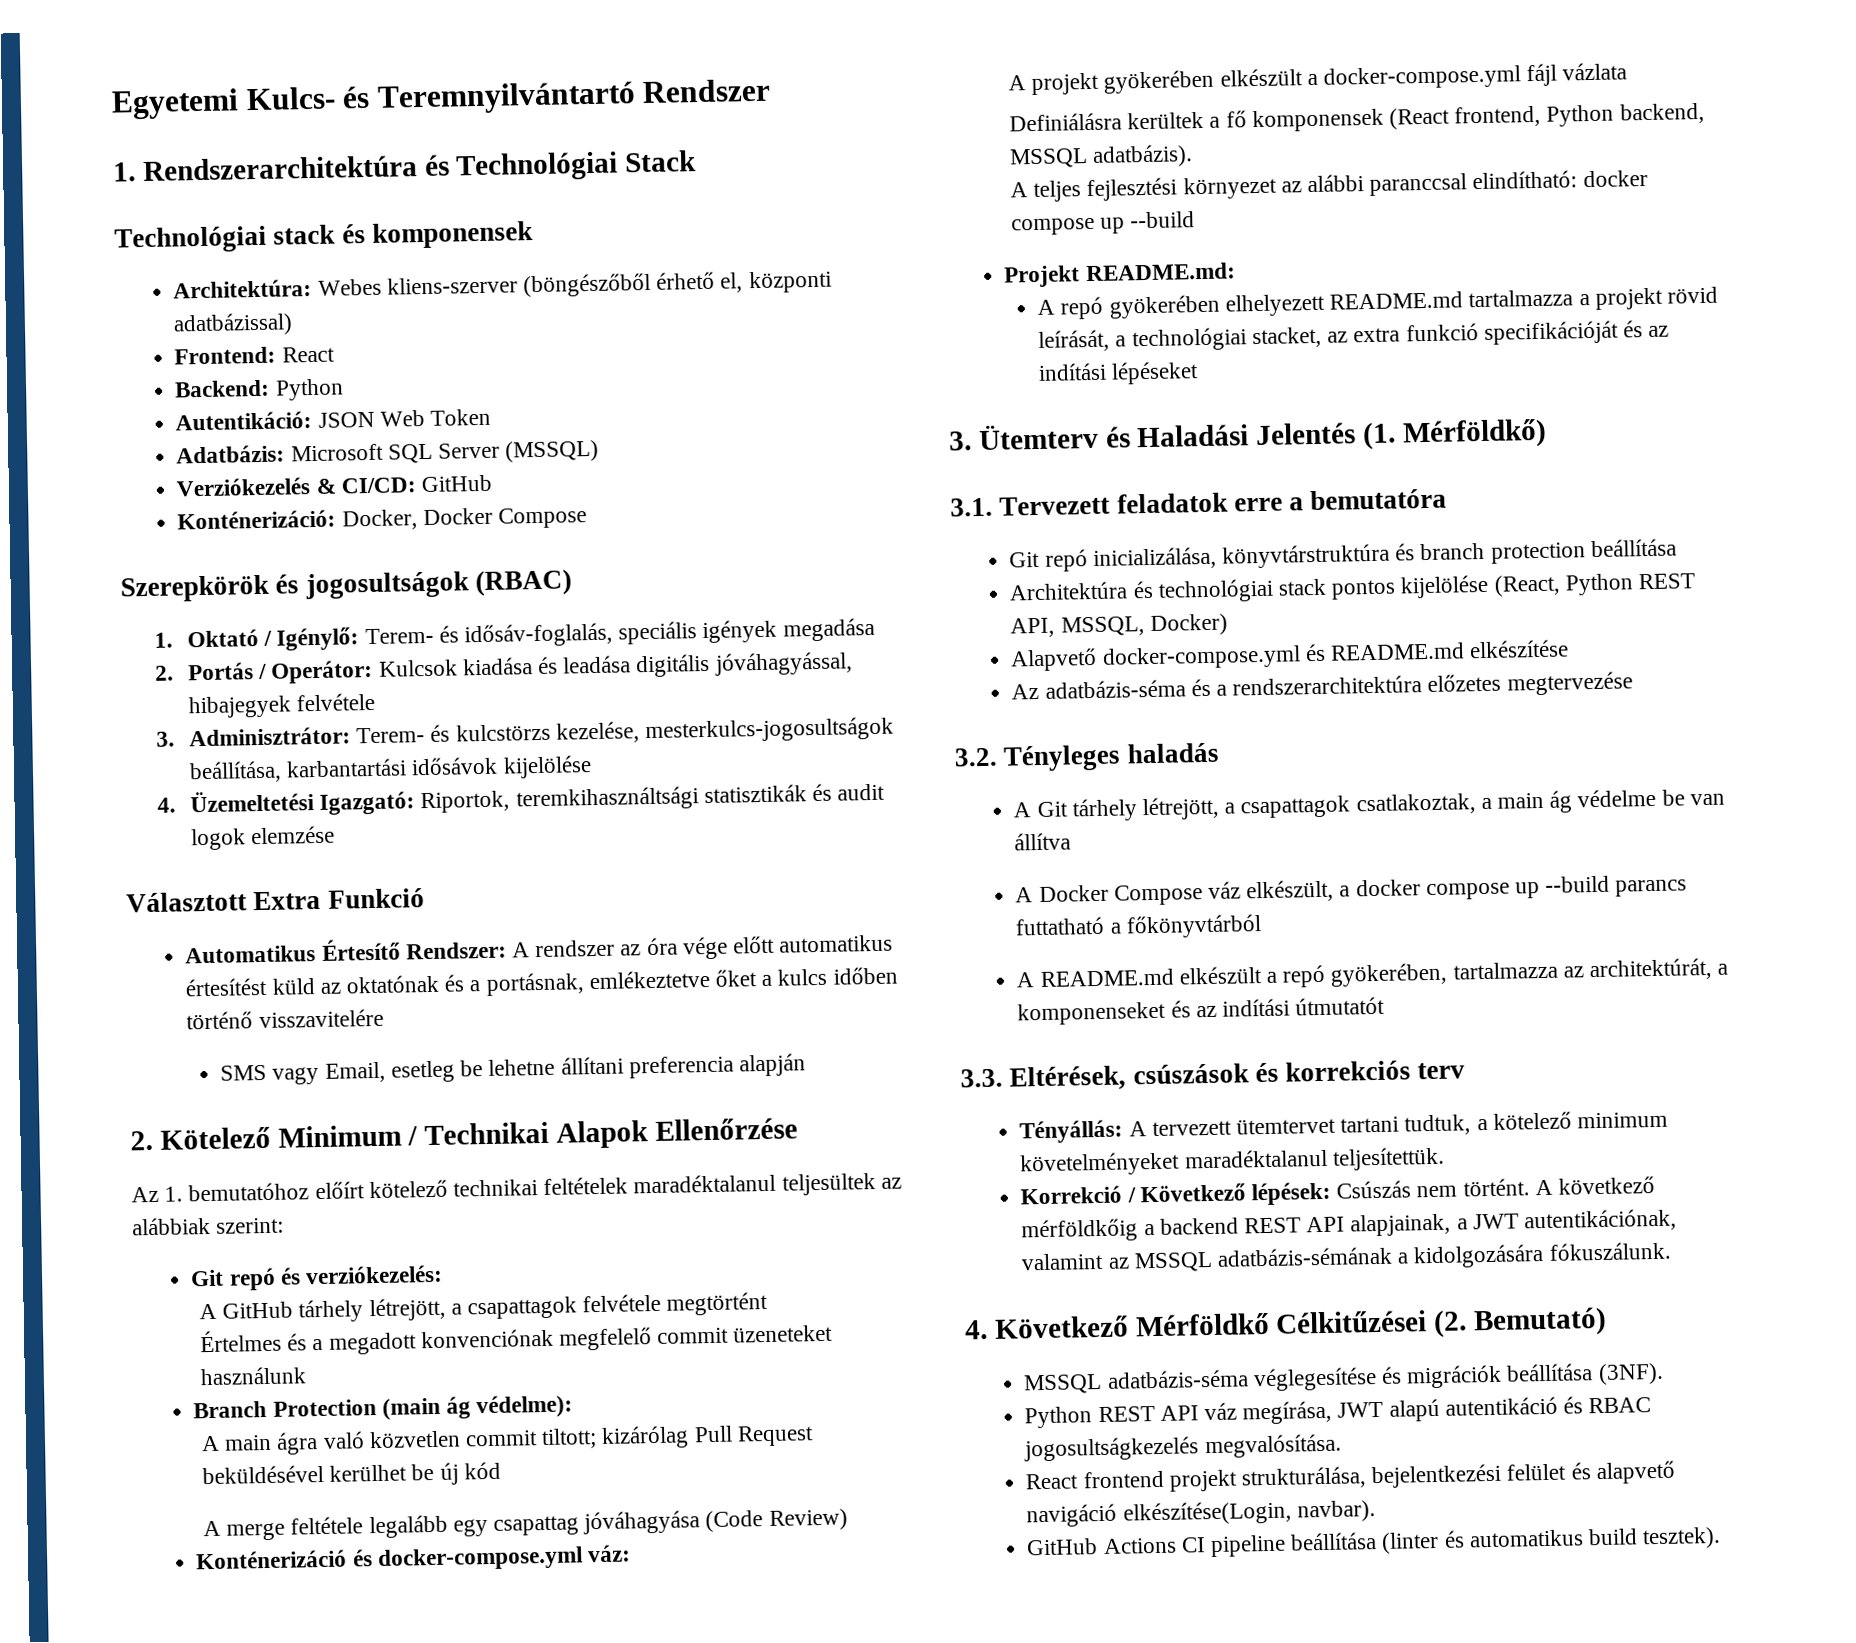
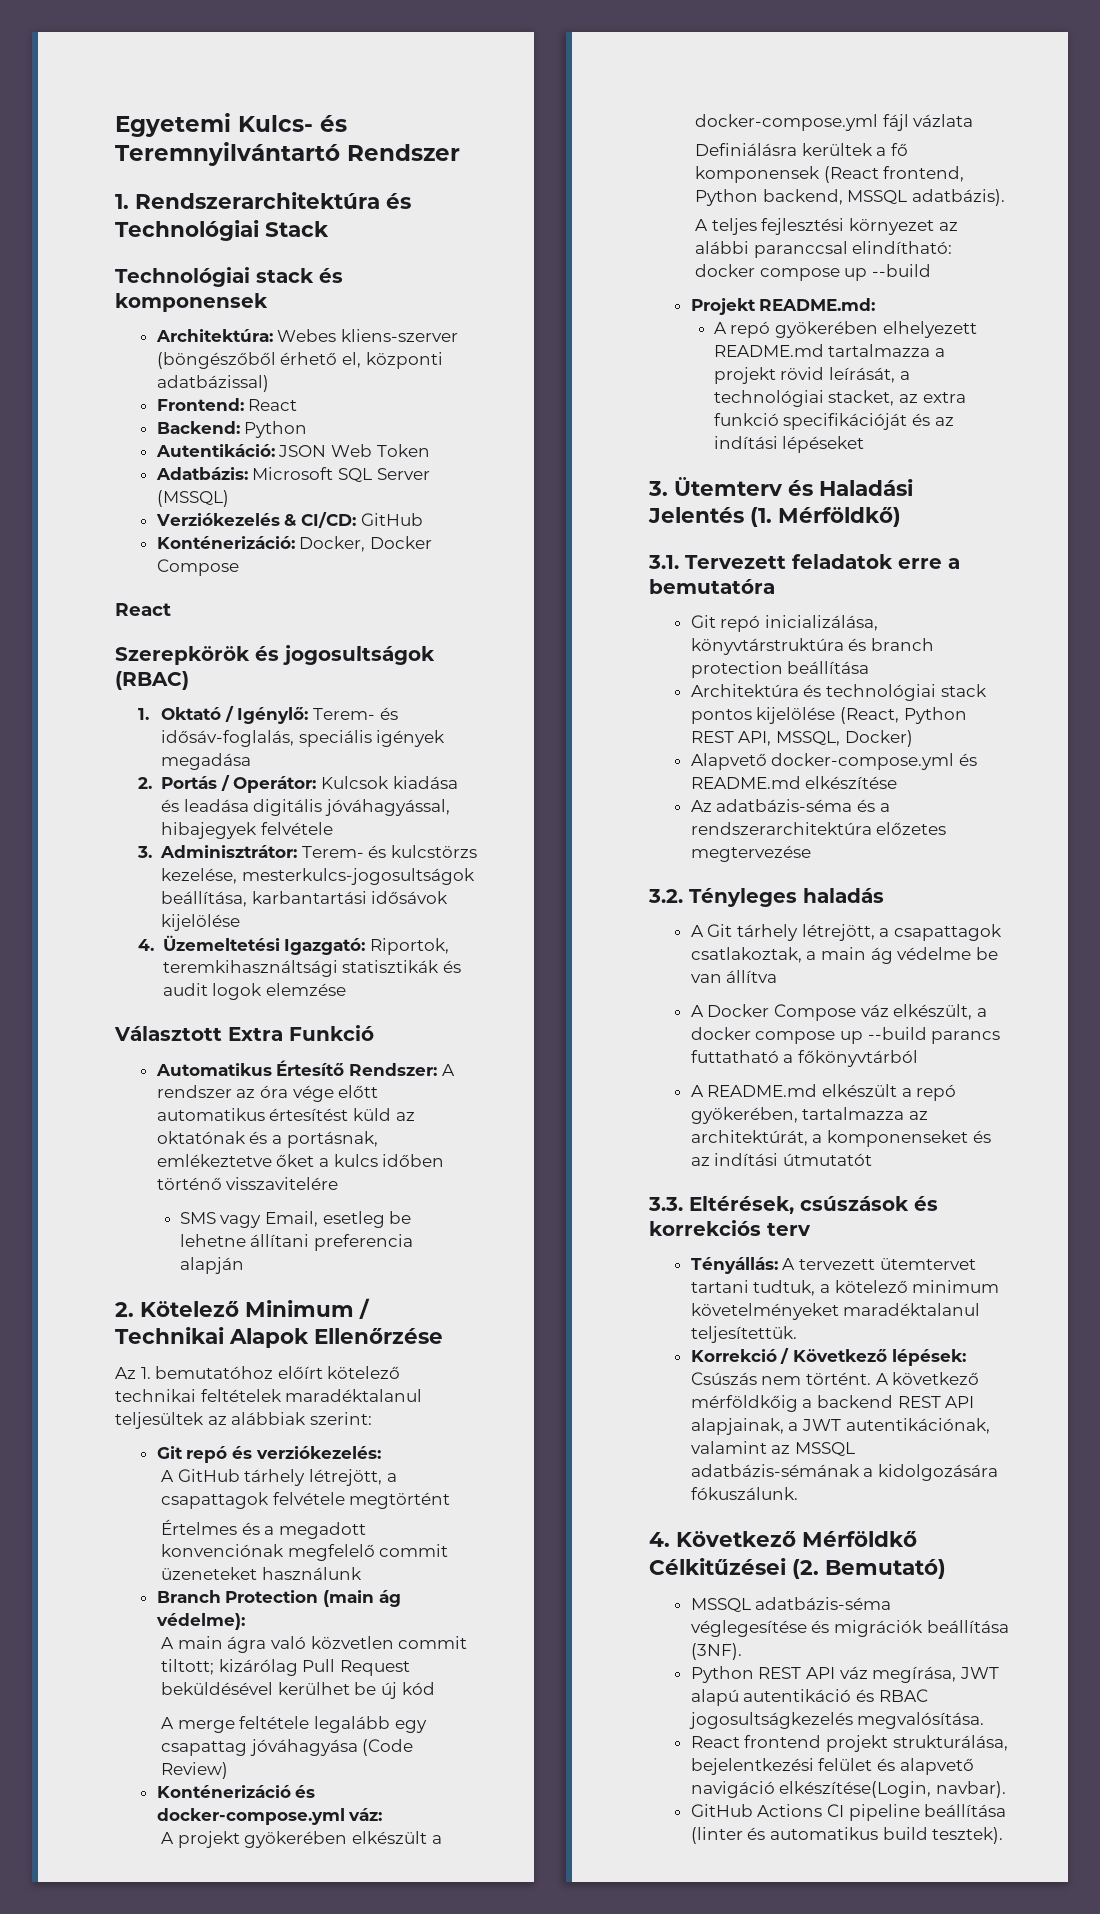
(587, 518) none -> [115,603,171,616] // React

